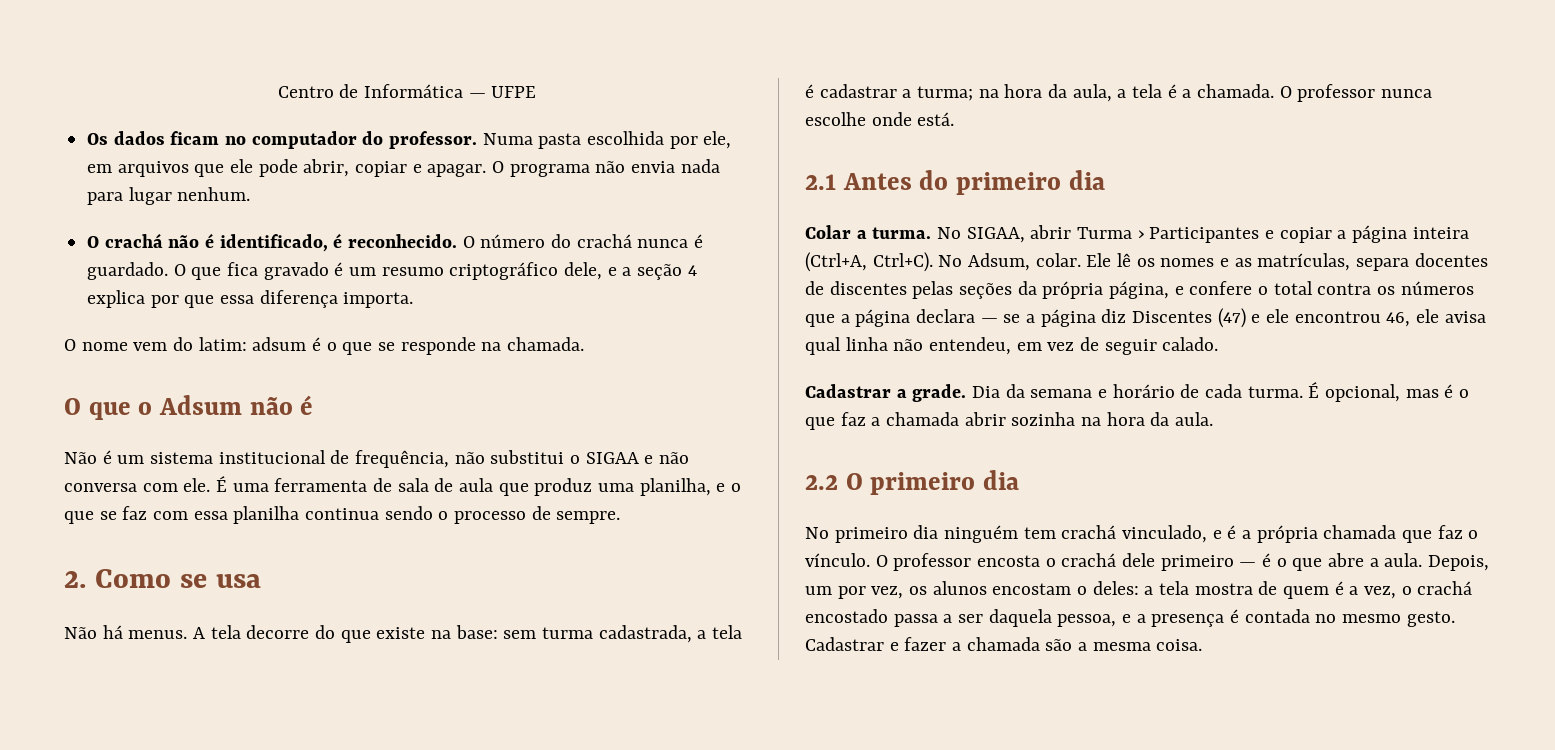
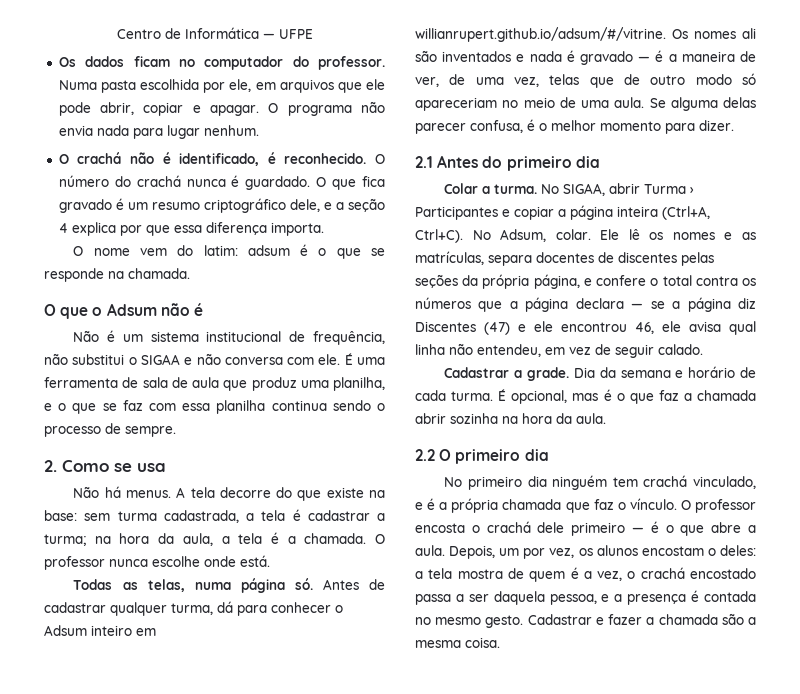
(955, 119) none -> [73,578,385,593] [44,601,343,616] [44,625,156,636] [415,27,756,42] [415,50,756,65] [415,73,756,88] [415,97,756,111] [415,119,734,134] // Todas as telas, numa página só. Antes de cadastrar qualquer turma, dá para conhecer o Adsum inteiro em willianrupert.github.io/adsum/#/vitrine. Os nomes ali são inventados e nada é gravado — é a maneira de ver, de uma vez, telas que de outro modo só apareceriam no meio de uma aula. Se alguma delas parecer confusa, é o melhor momento para dizer.

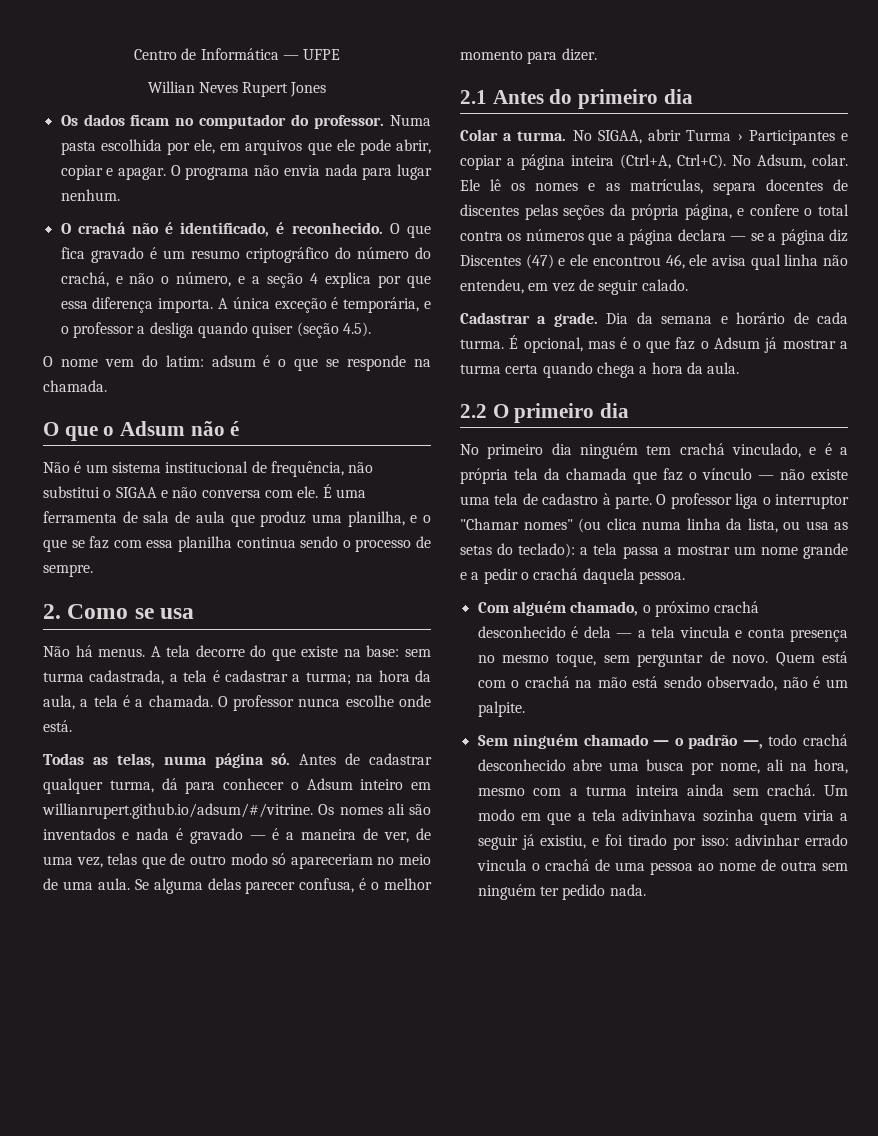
(313, 34) none -> [147,81,327,97] // Willian Neves Rupert Jones
[58,175,327,190] número do crachá nunca é guardado. O -> (400, 228) none
[289,199,320,212] dele, -> [334,247,432,259] [60,272,232,287] do número do crachá, e não o número,
(324, 229) none -> [218,297,432,313] [60,322,371,338] A única exceção é temporária, e o professor a desliga quando quiser (seção 4.5).
[683,390,756,401] [415,413,518,424] a chamada abrir sozinha na -> [700,337,848,353] [460,362,648,378] o Adsum já mostrar a turma certa quando chega a
(499, 505) none -> [514,468,560,480] tela da
[629,498,756,513] [415,521,756,536] [415,545,756,559] [415,567,756,582] [415,590,756,605] [415,613,756,628] [415,637,500,648] vínculo. O professor encosta o crachá dele primeiro — é o que abre a aula. Depois, um por vez, os alunos encostam o deles: a tela mostra de quem é a vez, o crachá encostado passa a ser daquela pessoa, e a presença é contada no mesmo gesto. Cadastrar e fazer a chamada são a mesma coisa. -> [702,468,848,480] [460,493,849,509] [460,518,848,533] [460,543,848,559] [460,568,685,584] [477,601,760,617] [477,626,848,642] [477,651,848,667] [477,676,848,691] [477,701,525,717] [477,734,848,749] [477,759,848,775] [477,784,848,796] [477,809,848,825] [477,834,848,850] [476,859,848,875] [477,884,646,900] vínculo — não existe uma tela de cadastro à parte. O professor liga o interruptor "Chamar nomes" (ou clica numa linha da lista, ou usa as setas do teclado): a tela passa a mostrar um nome grande e a pedir o crachá daquela pessoa. // Com alguém chamado, o próximo crachá desconhecido é dela — a tela vincula e conta presença no mesmo toque, sem perguntar de novo. Quem está com o crachá na mão está sendo observado, não é um palpite. // Sem ninguém chamado — o padrão —, todo crachá desconhecido abre uma busca por nome, ali na hora, mesmo com a turma inteira ainda sem crachá. Um modo em que a tela adivinhava sozinha quem viria a seguir já existiu, e foi tirado por isso: adivinhar errado vincula o crachá de uma pessoa ao nome de outra sem ninguém ter pedido nada.

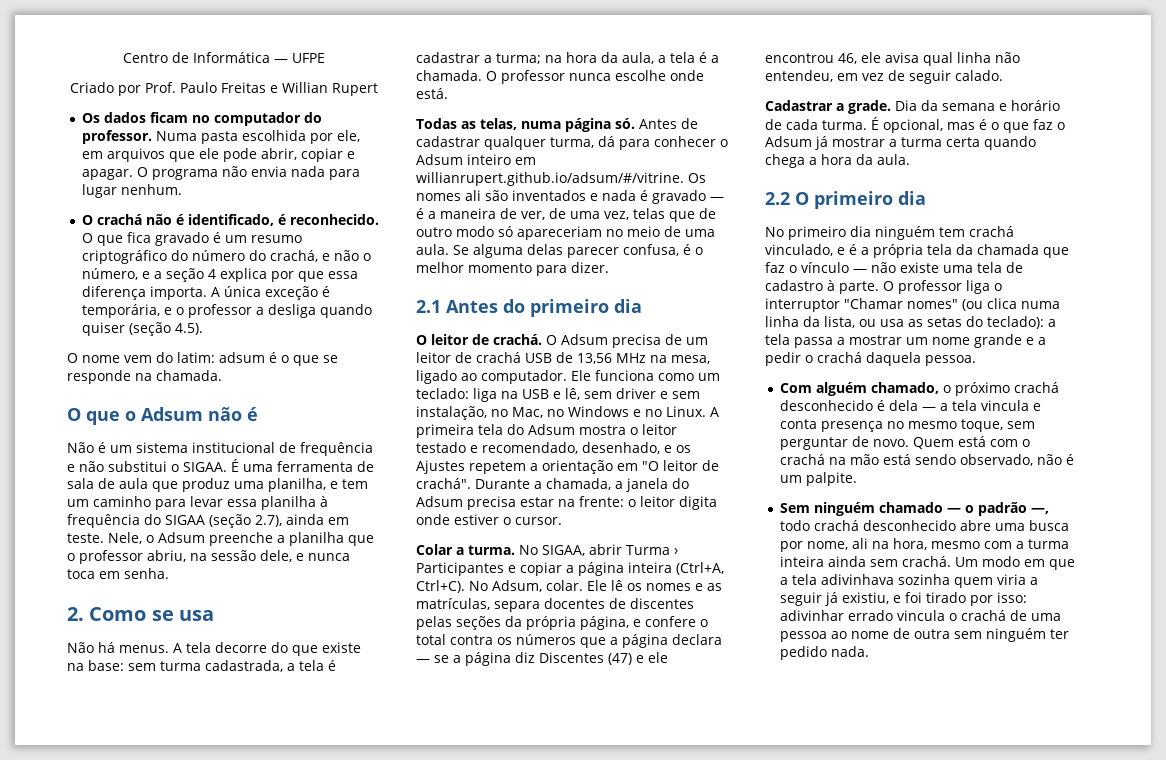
[147,81,238,93] Willian Neves -> [69,82,328,96] Criado por Prof. Paulo Freitas e Willian
[290,82,327,97] Jones -> (378, 89) none
[270,461,344,477] frequência, -> [300,442,373,456] [67,464,75,472] frequência e
[115,486,319,498] SIGAA e não conversa com ele. -> [183,462,227,472] SIGAA.
[422,515,431,523] [43,536,432,552] [43,564,93,577] o que se faz com essa planilha continua sendo o processo de sempre. -> [342,479,368,489] [67,496,328,510] [67,514,349,528] [67,532,374,546] [67,550,350,564] [67,568,169,579] tem um caminho para levar essa planilha à frequência do SIGAA (seção 2.7), ainda em teste. Nele, o Adsum preenche a planilha que o professor abriu, na sessão dele, e nunca toca em senha.
(693, 96) none -> [416,334,708,348] [416,352,710,364] [416,370,720,384] [416,388,700,402] [416,406,719,420] [416,424,677,438] [416,442,691,454] [416,460,719,474] [416,478,689,492] [416,496,717,510] [416,514,562,525] // O leitor de crachá. O Adsum precisa de um leitor de crachá USB de 13,56 MHz na mesa, ligado ao computador. Ele funciona como um teclado: liga na USB e lê, sem driver e sem instalação, no Mac, no Windows e no Linux. A primeira tela do Adsum mostra o leitor testado e recomendado, desenhado, e os Ajustes repetem a orientação em "O leitor de crachá". Durante a chamada, a janela do Adsum precisa estar na frente: o leitor digita onde estiver o cursor.

